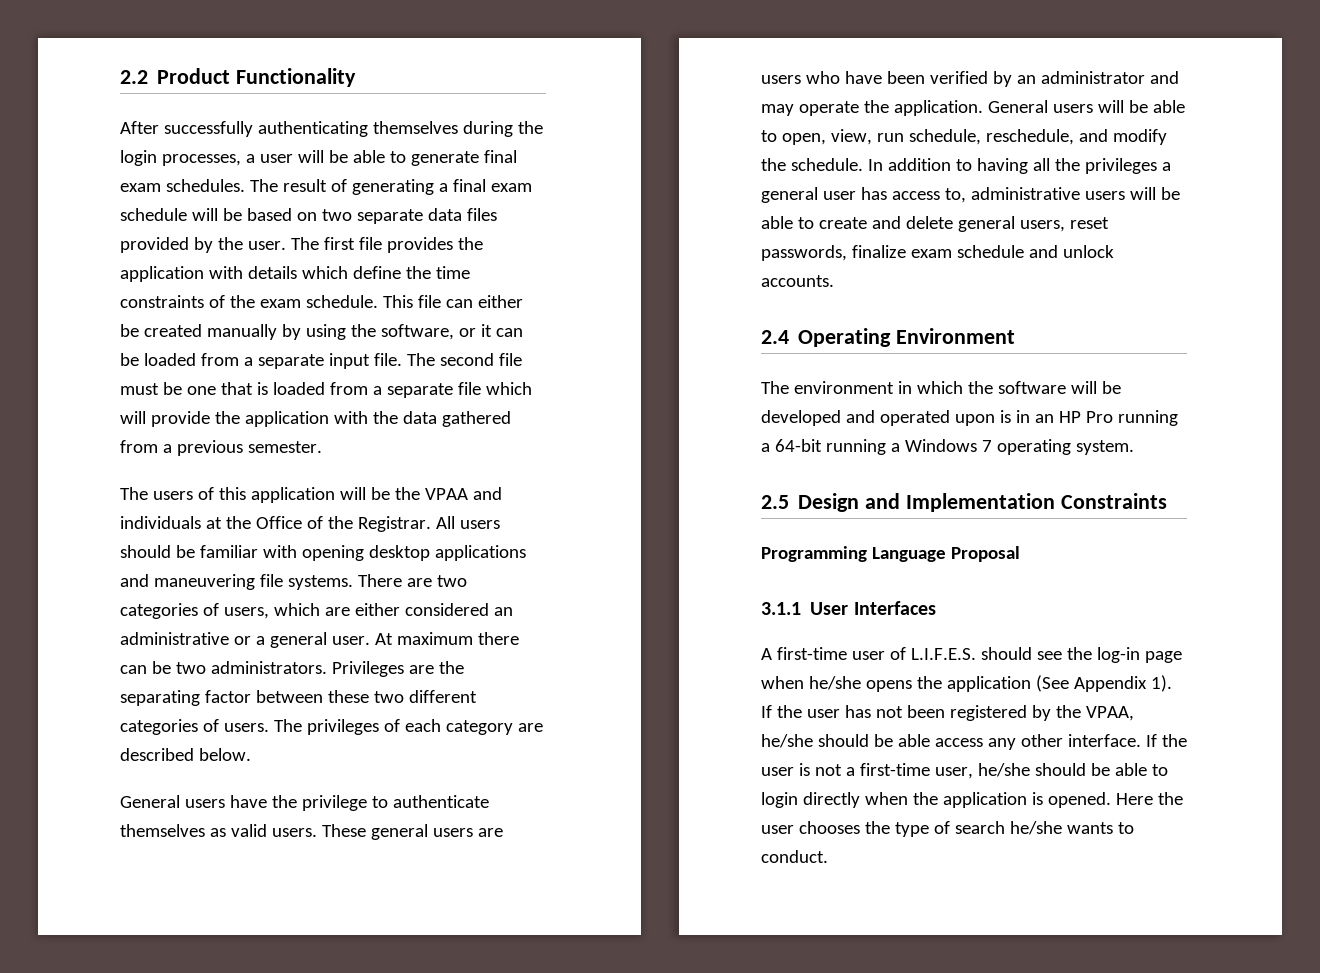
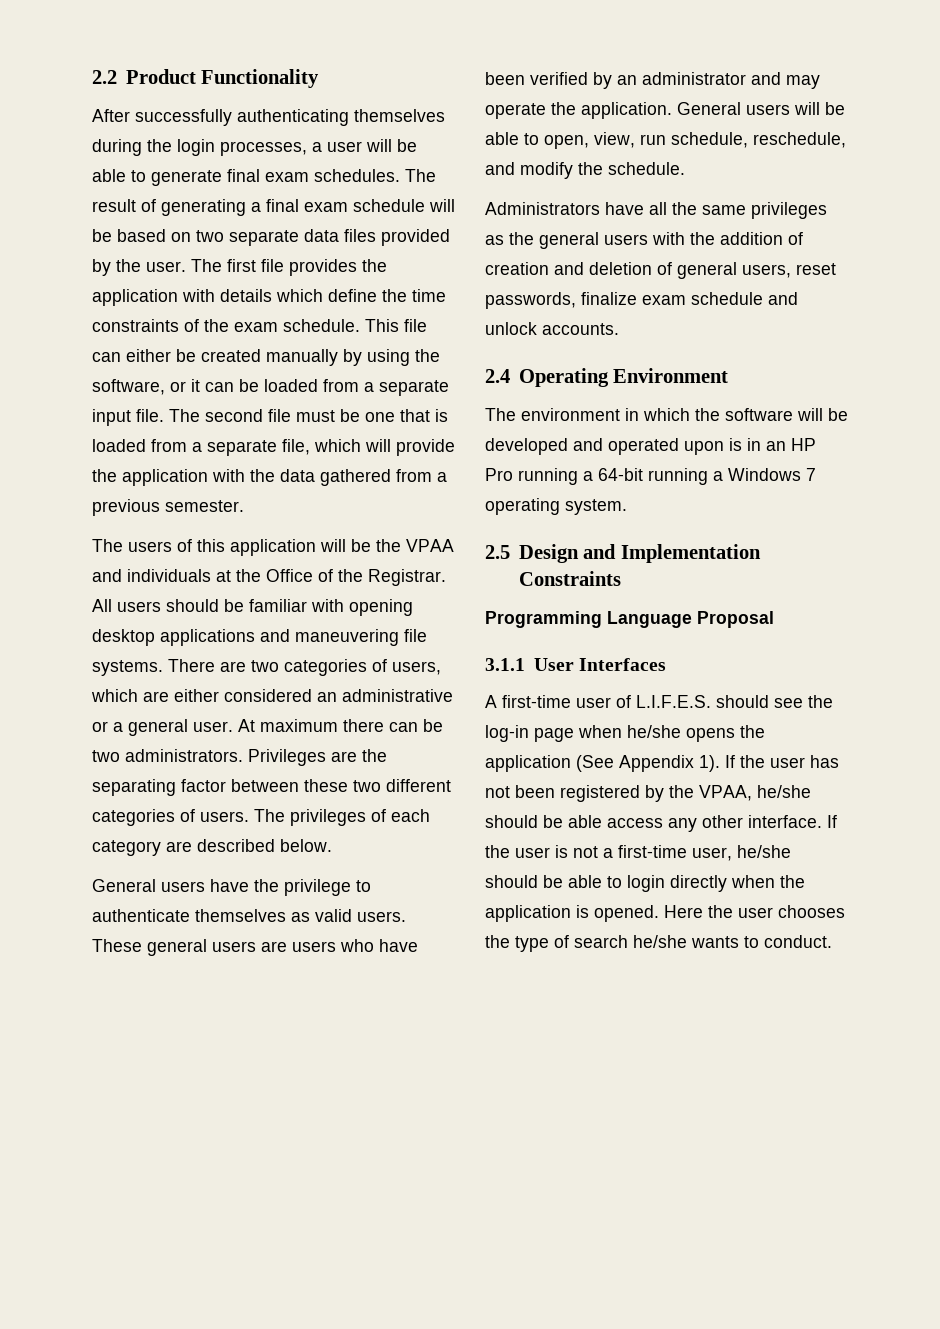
[457,382,481,395] file -> [282,439,310,455] file,
[867,158,1171,174] [761,187,1180,203] [761,216,953,229] In addition to having all the privileges a general user has access to, administrative users will be able to create and delete -> [485,202,827,219] [485,232,803,249] [485,262,672,275] // Administrators have all the same privileges as the general users with the addition of creation and deletion of

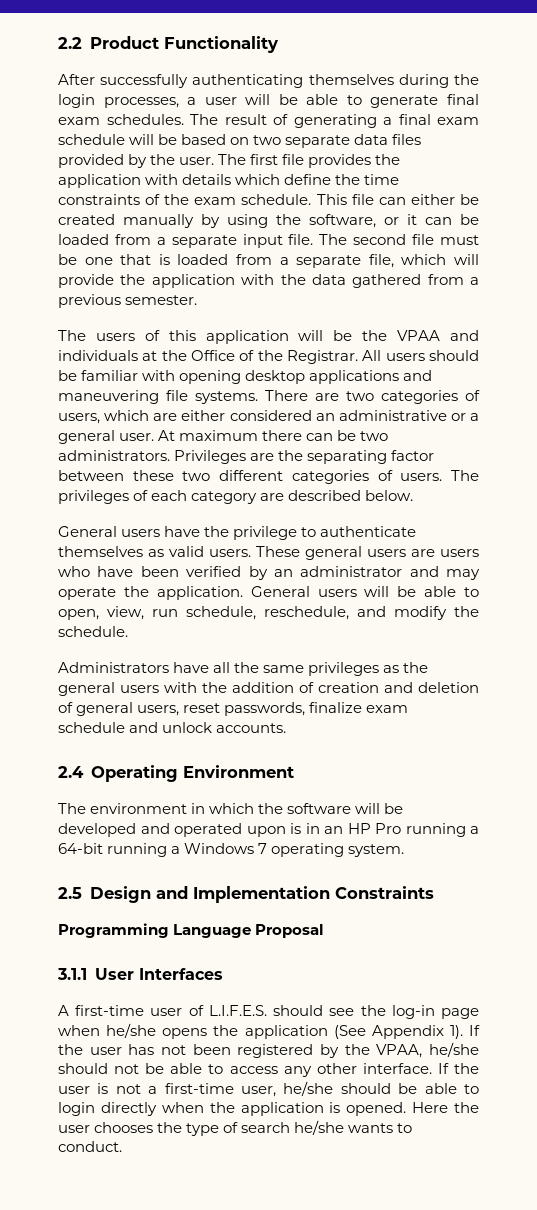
[543,815,602,828] be able -> [114,1063,224,1074] not be able to

